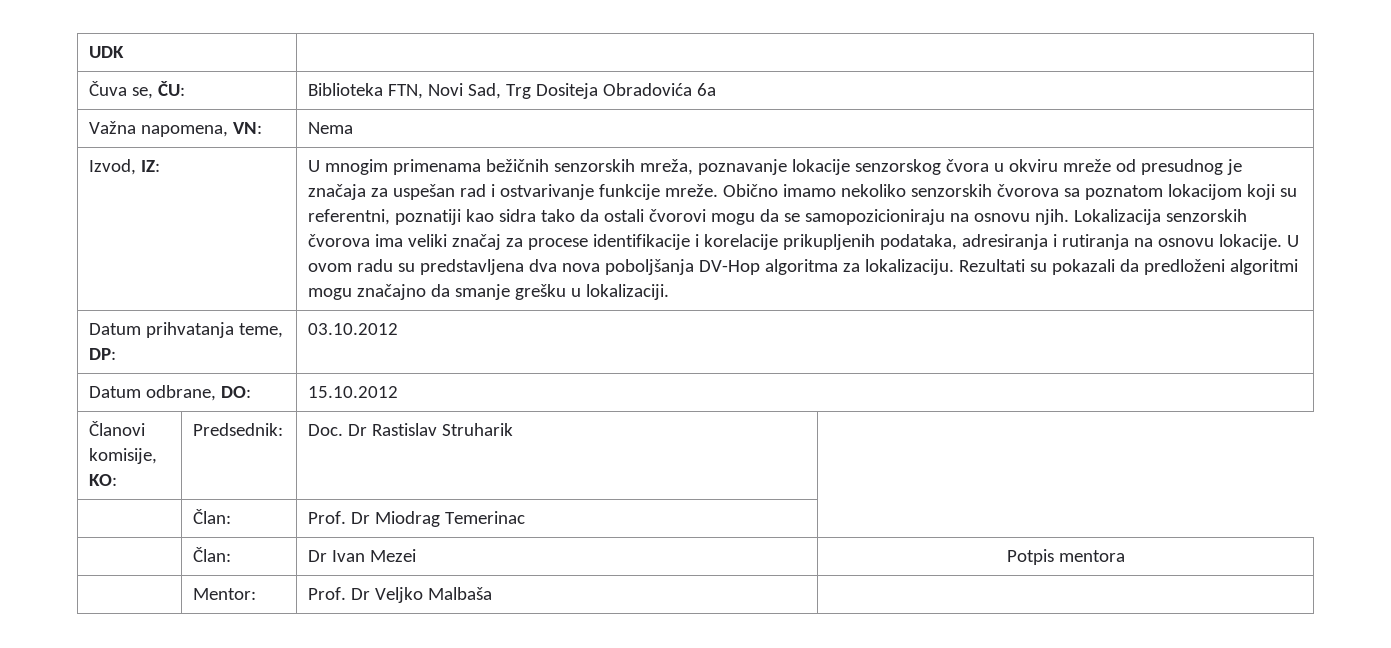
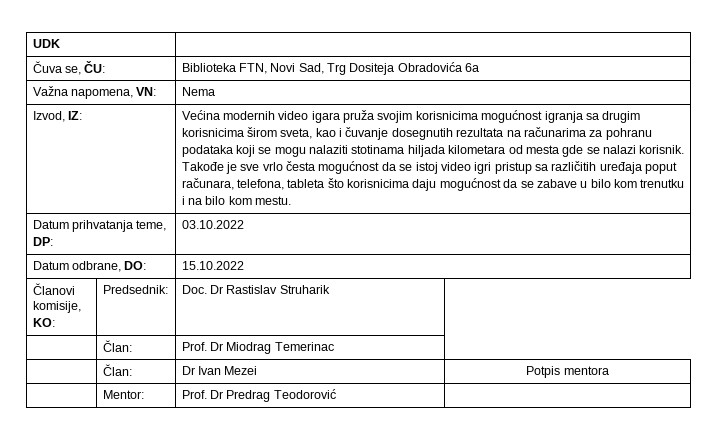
[307,159,1242,175] [307,184,1297,200] [307,209,1247,225] [307,234,1299,250] [307,259,1298,275] [307,284,669,300] U mnogim primenama bežičnih senzorskih mreža, poznavanje lokacije senzorskog čvora u okviru mreže od presudnog je značaja za uspešan rad i ostvarivanje funkcije mreže. Obično imamo nekoliko senzorskih čvorova sa poznatom lokacijom koji su referentni, poznatiji kao sidra tako da ostali čvorovi mogu da se samopozicioniraju na osnovu njih. Lokalizacija senzorskih čvorova ima veliki značaj za procese identifikacije i korelacije prikupljenih podataka, adresiranja i rutiranja na osnovu lokacije. U ovom radu su predstavljena dva nova poboljšanja DV-Hop algoritma za lokalizaciju. Rezultati su pokazali da predloženi algoritmi mogu značajno da smanje grešku u lokalizaciji. -> [181,110,641,123] [181,127,652,140] [181,145,685,157] [181,161,678,174] [181,178,685,191] [181,196,292,205] Većina modernih video igara pruža svojim korisnicima mogućnost igranja sa drugim korisnicima širom sveta, kao i čuvanje dosegnutih rezultata na računarima za pohranu podataka koji se mogu nalaziti stotinama hiljada kilometara od mesta gde se nalazi korisnik. Takođe je sve vrlo česta mogućnost da se istoj video igri pristup sa različitih uređaja poput računara, telefona, tableta što korisnicima daju mogućnost da se zabave u bilo kom trenutku i na bilo kom mestu.
[307,323,398,335] 03.10.2012 -> [181,220,244,229] 03.10.2022
[307,386,398,398] 15.10.2012 -> [181,261,244,270] 15.10.2022
[374,587,492,603] Veljko Malbaša -> [226,389,336,402] Predrag Teodorović

